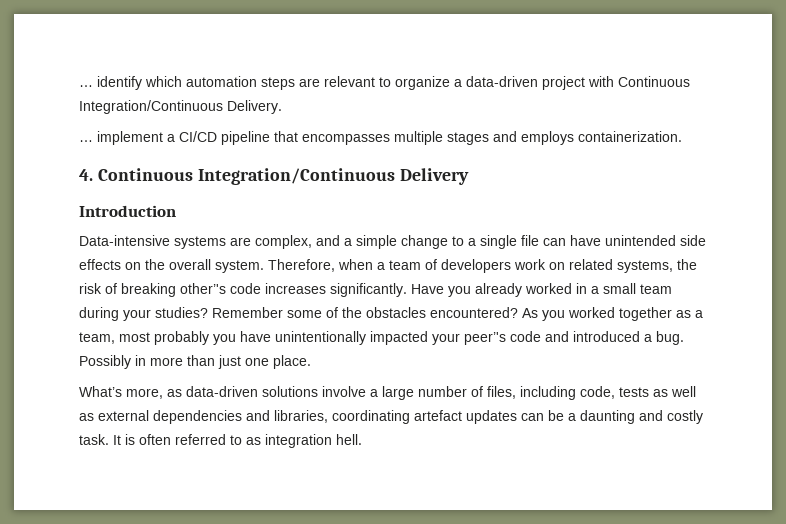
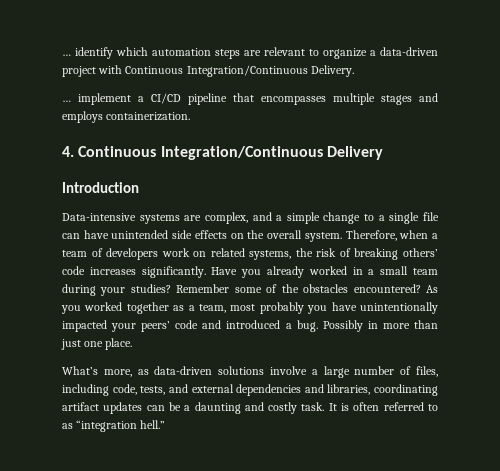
[180,283,226,294] other’'s -> [402,248,438,257] others’
[464,332,506,345] peer’'s -> [141,321,171,332] peers’
[619,386,696,397] [79,413,94,421] tests as well as -> [140,384,188,395] tests, and
[414,410,462,421] artefact -> [62,402,99,411] artifact
[265,434,362,448] integration hell. -> [76,420,166,432] “integration hell.”

